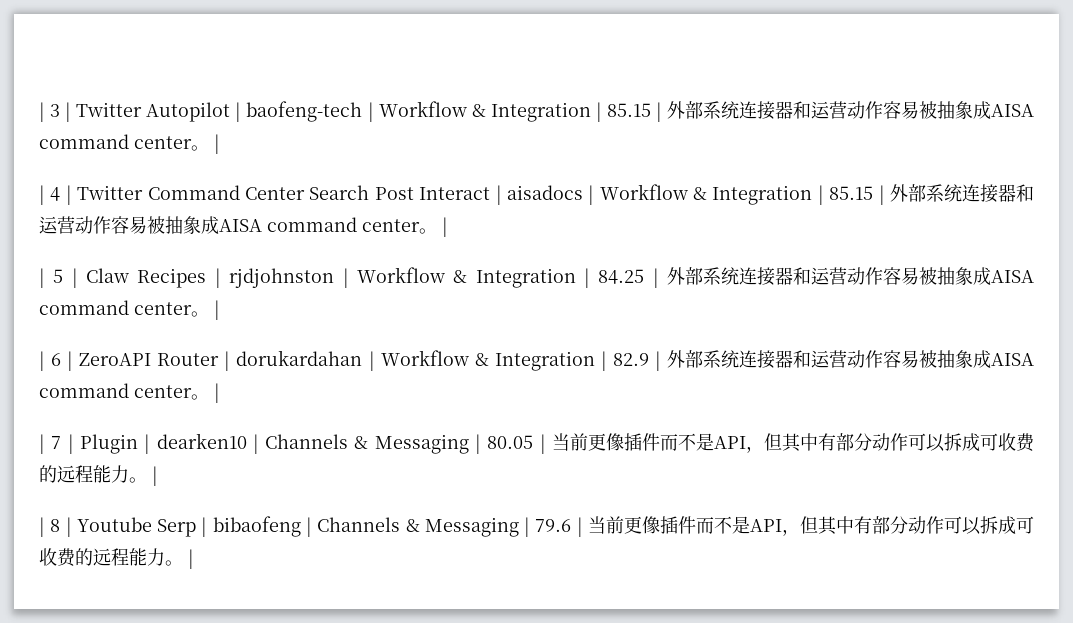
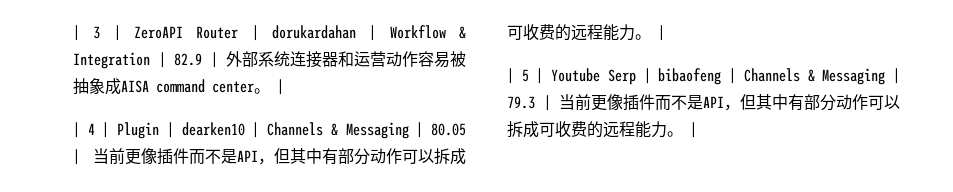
[76,101,1034,122] [39,134,220,154] [39,184,1035,205] [39,216,448,237] [39,267,1034,288] [39,300,220,320] [39,351,74,371] Twitter Autopilot | baofeng-tech | Workflow & Integration | 85.15 | 外部系统连接器和运营动作容易被抽象成AISA command center。 | // | 4 | Twitter Command Center Search Post Interact | aisadocs | Workflow & Integration | 85.15 | 外部系统连接器和运营动作容易被抽象成AISA command center。 | // | 5 | Claw Recipes | rjdjohnston | Workflow & Integration | 84.25 | 外部系统连接器和运营动作容易被抽象成AISA command center。 | // | 6 | -> (121, 33) none
[51,436,62,449] 7 -> [87,123,95,135] 4
[50,519,61,532] 8 -> [521,69,529,82] 5
[535,519,572,532] 79.6 -> [507,96,535,109] 79.3

